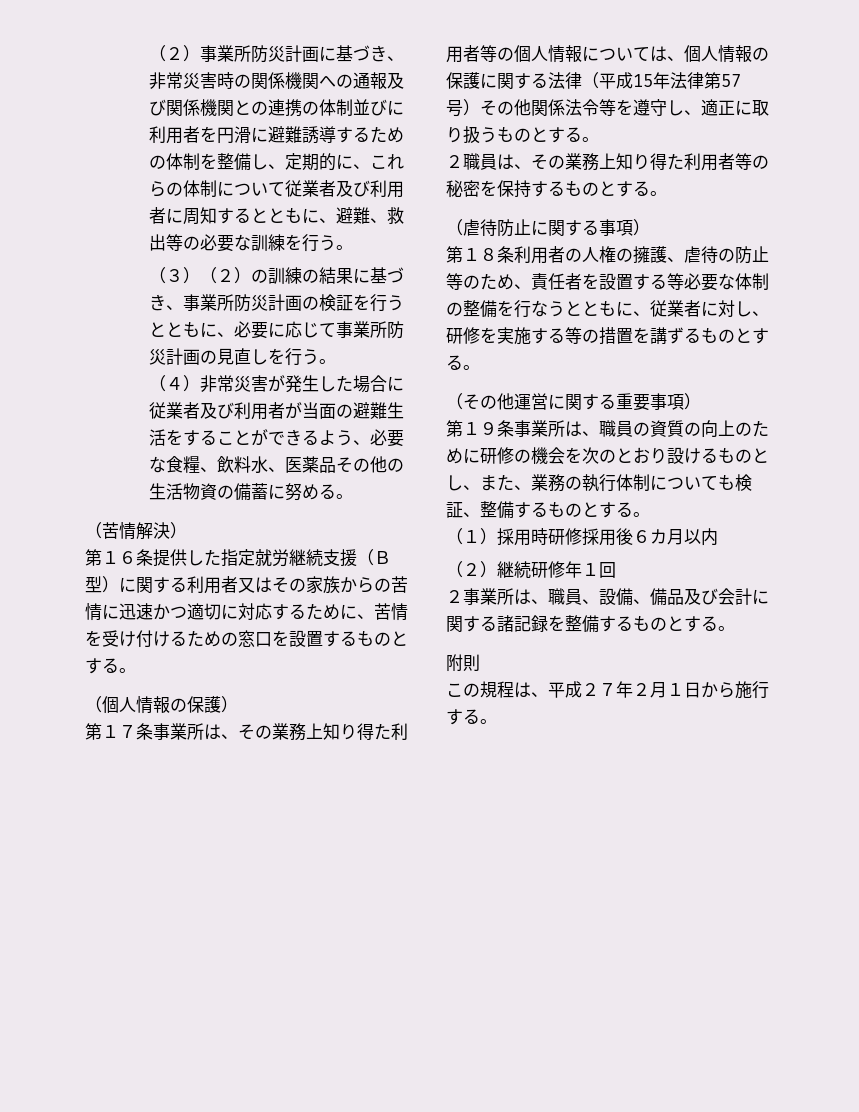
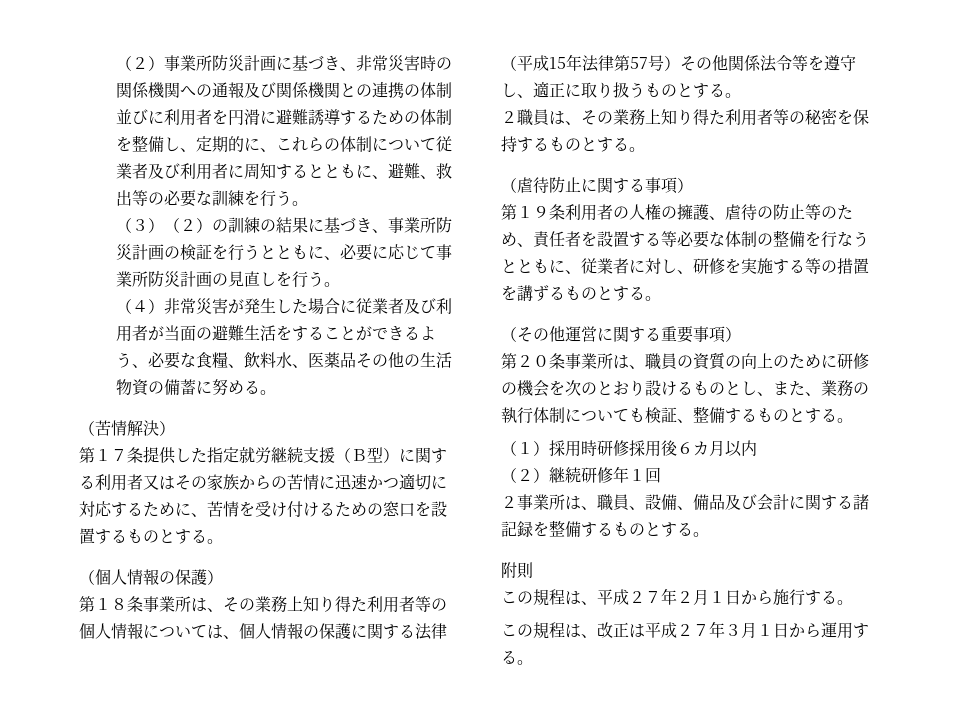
[119,551,136,564] ６ -> [111,449,127,461] ７
[119,725,136,738] ７ -> [111,598,127,610] ８
[480,248,497,261] ８ -> [533,206,549,218] ９
[463,422,497,435] １９ -> [517,355,549,367] ２０
(497, 721) none -> [501,621,869,639] [501,650,533,665] // この規程は、改正は平成２７年３月１日から運用する。

